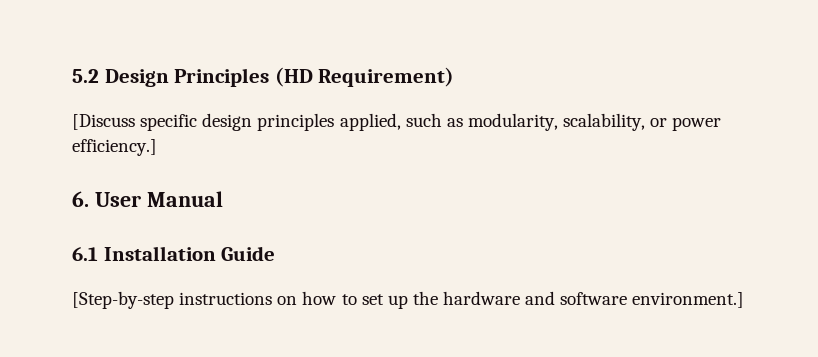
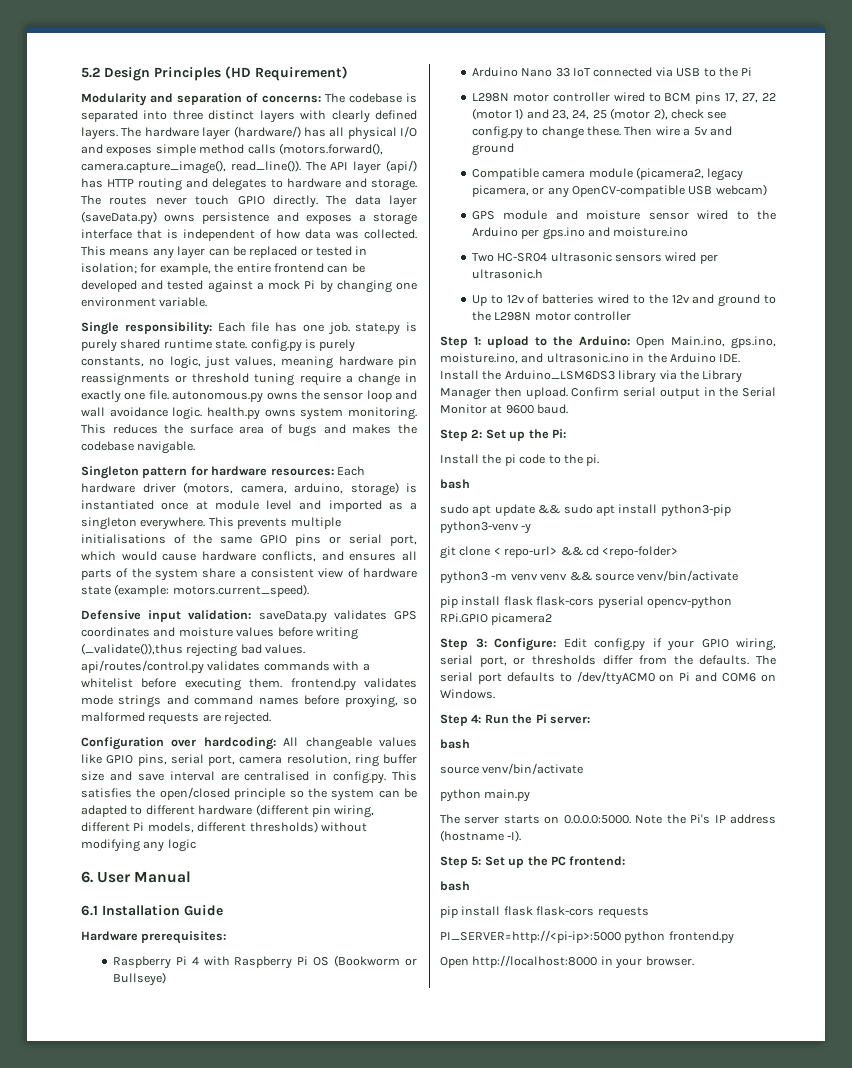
[72,113,722,131] [72,139,157,156] [Discuss specific design principles applied, such as modularity, scalability, or power efficiency.] -> [81,93,417,106] [81,110,417,123] [81,126,417,140] [81,143,383,156] [81,160,418,174] [81,178,417,191] [81,195,417,208] [81,211,417,225] [81,229,417,241] [81,246,368,259] [81,263,365,275] [81,280,418,293] [81,297,208,307] [81,322,417,335] [81,339,356,352] [81,356,417,369] [81,373,418,386] [81,390,417,403] [81,407,417,420] [81,424,417,437] [81,441,196,454] [81,466,365,479] [81,482,417,496] [81,500,417,512] [81,517,341,530] [81,534,417,546] [81,551,417,562] [81,568,417,581] [81,584,309,597] [81,610,417,623] [81,627,358,640] [81,643,306,657] [81,660,370,674] [81,678,417,691] [81,695,417,708] [81,712,272,725] [81,737,417,750] [81,754,417,767] [81,771,417,784] [81,787,417,801] [81,804,375,818] [81,821,367,833] [81,839,196,852] Modularity and separation of concerns: The codebase is separated into three distinct layers with clearly defined layers. The hardware layer (hardware/) has all physical I/O and exposes simple method calls (motors.forward(), camera.capture_image(), read_line()). The API layer (api/) has HTTP routing and delegates to hardware and storage. The routes never touch GPIO directly. The data layer (saveData.py) owns persistence and exposes a storage interface that is independent of how data was collected. This means any layer can be replaced or tested in isolation; for example, the entire frontend can be developed and tested against a mock Pi by changing one environment variable. // Single responsibility: Each file has one job. state.py is purely shared runtime state. config.py is purely constants, no logic, just values, meaning hardware pin reassignments or threshold tuning require a change in exactly one file. autonomous.py owns the sensor loop and wall avoidance logic. health.py owns system monitoring. This reduces the surface area of bugs and makes the codebase navigable. // Singleton pattern for hardware resources: Each hardware driver (motors, camera, arduino, storage) is instantiated once at module level and imported as a singleton everywhere. This prevents multiple initialisations of the same GPIO pins or serial port, which would cause hardware conflicts, and ensures all parts of the system share a consistent view of hardware state (example: motors.current_speed). // Defensive input validation: saveData.py validates GPS coordinates and moisture values before writing (_validate()),thus rejecting bad values. api/routes/control.py validates commands with a whitelist before executing them. frontend.py validates mode strings and command names before proxying, so malformed requests are rejected. // Configuration over hardcoding: All changeable values like GPIO pins, serial port, camera resolution, ring buffer size and save interval are centralised in config.py. This satisfies the open/closed principle so the system can be adapted to different hardware (different pin wiring, different Pi models, different thresholds) without modifying any logic
[72,291,745,309] [Step-by-step instructions on how to set up the hardware and software environment.] -> [81,931,227,944] [112,955,417,969] [112,972,166,986] [471,67,753,77] [471,92,776,104] [471,108,727,120] [471,126,732,139] [471,143,514,156] [471,167,744,181] [471,184,767,198] [471,210,776,220] [471,227,689,240] [471,252,718,264] [471,269,543,279] [471,294,776,307] [471,311,632,321] [440,336,776,349] [440,353,741,364] [440,370,743,383] [440,387,776,400] [440,404,569,414] [440,429,566,441] [440,454,600,466] [440,479,470,489] [440,504,731,517] [440,521,532,534] [440,546,679,559] [440,570,739,584] [440,596,732,609] [440,613,553,625] [440,638,776,651] [440,655,776,667] [440,671,776,685] [440,689,495,699] [440,714,590,726] [440,739,470,749] [440,763,584,774] [440,789,531,802] [440,814,776,824] [440,830,522,842] [440,856,626,868] [440,881,470,891] [440,906,649,919] [440,930,734,944] [440,955,694,969] Hardware prerequisites: // Raspberry Pi 4 with Raspberry Pi OS (Bookworm or Bullseye) // Arduino Nano 33 IoT connected via USB to the Pi // L298N motor controller wired to BCM pins 17, 27, 22 (motor 1) and 23, 24, 25 (motor 2), check see config.py to change these. Then wire a 5v and ground // Compatible camera module (picamera2, legacy picamera, or any OpenCV-compatible USB webcam) // GPS module and moisture sensor wired to the Arduino per gps.ino and moisture.ino // Two HC-SR04 ultrasonic sensors wired per ultrasonic.h // Up to 12v of batteries wired to the 12v and ground to the L298N motor controller // Step 1: upload to the Arduino: Open Main.ino, gps.ino, moisture.ino, and ultrasonic.ino in the Arduino IDE. Install the Arduino_LSM6DS3 library via the Library Manager then upload. Confirm serial output in the Serial Monitor at 9600 baud. // Step 2: Set up the Pi: // Install the pi code to the pi. // bash // sudo apt update && sudo apt install python3-pip python3-venv -y // git clone < repo-url> && cd <repo-folder> // python3 -m venv venv && source venv/bin/activate // pip install flask flask-cors pyserial opencv-python RPi.GPIO picamera2 // Step 3: Configure: Edit config.py if your GPIO wiring, serial port, or thresholds differ from the defaults. The serial port defaults to /dev/ttyACM0 on Pi and COM6 on Windows. // Step 4: Run the Pi server: // bash // source venv/bin/activate // python main.py // The server starts on 0.0.0.0:5000. Note the Pi's IP address (hostname -I). // Step 5: Set up the PC frontend: // bash // pip install flask flask-cors requests // PI_SERVER=http://<pi-ip>:5000 python frontend.py // Open http://localhost:8000 in your browser.

